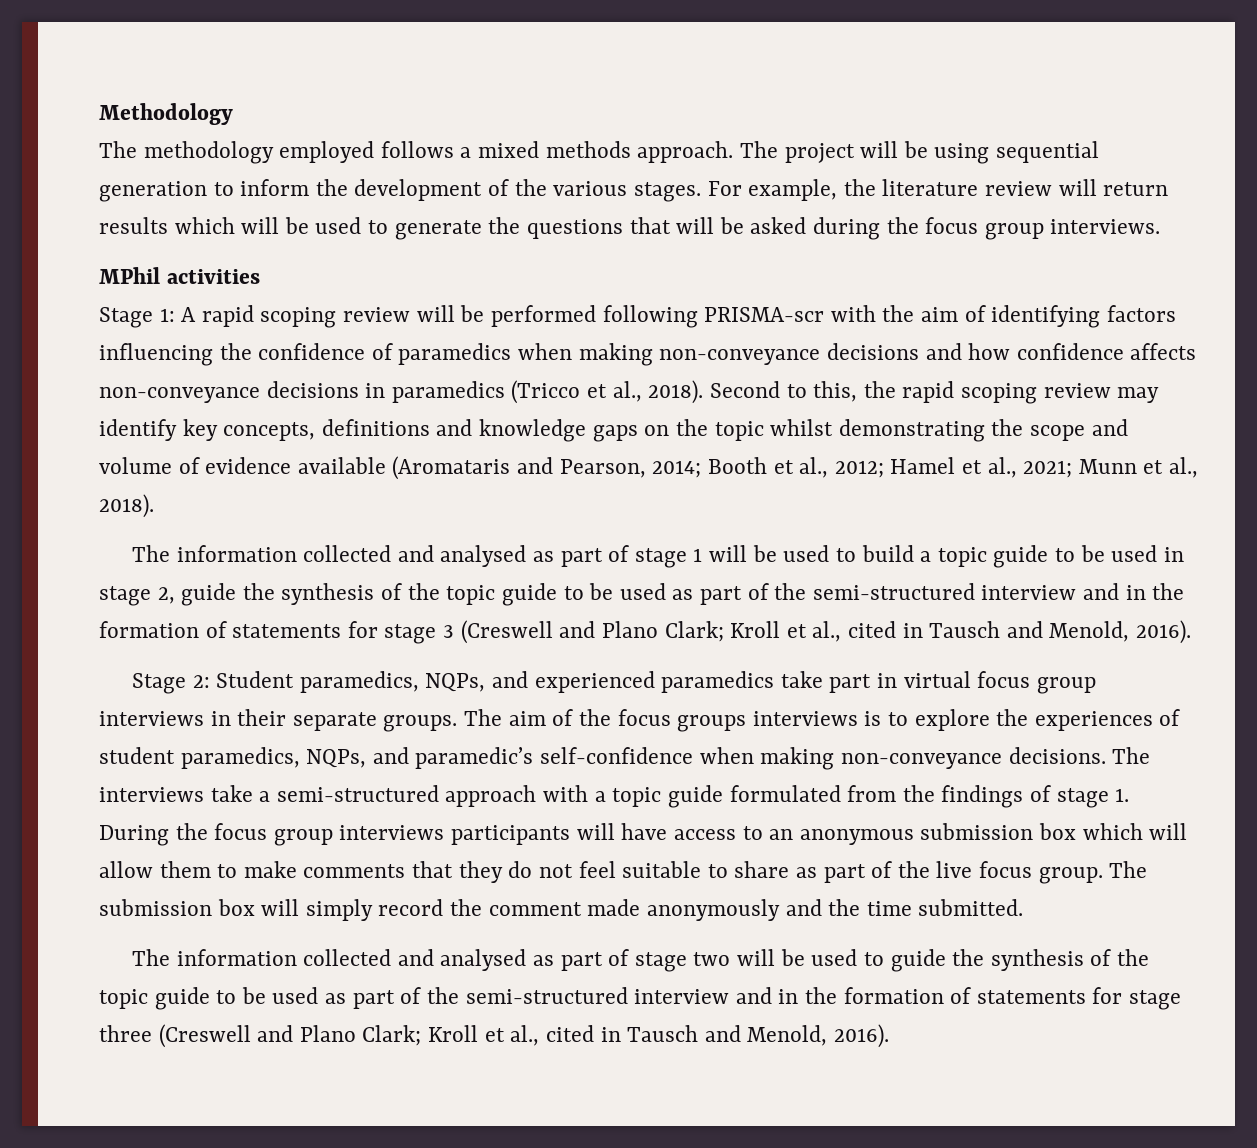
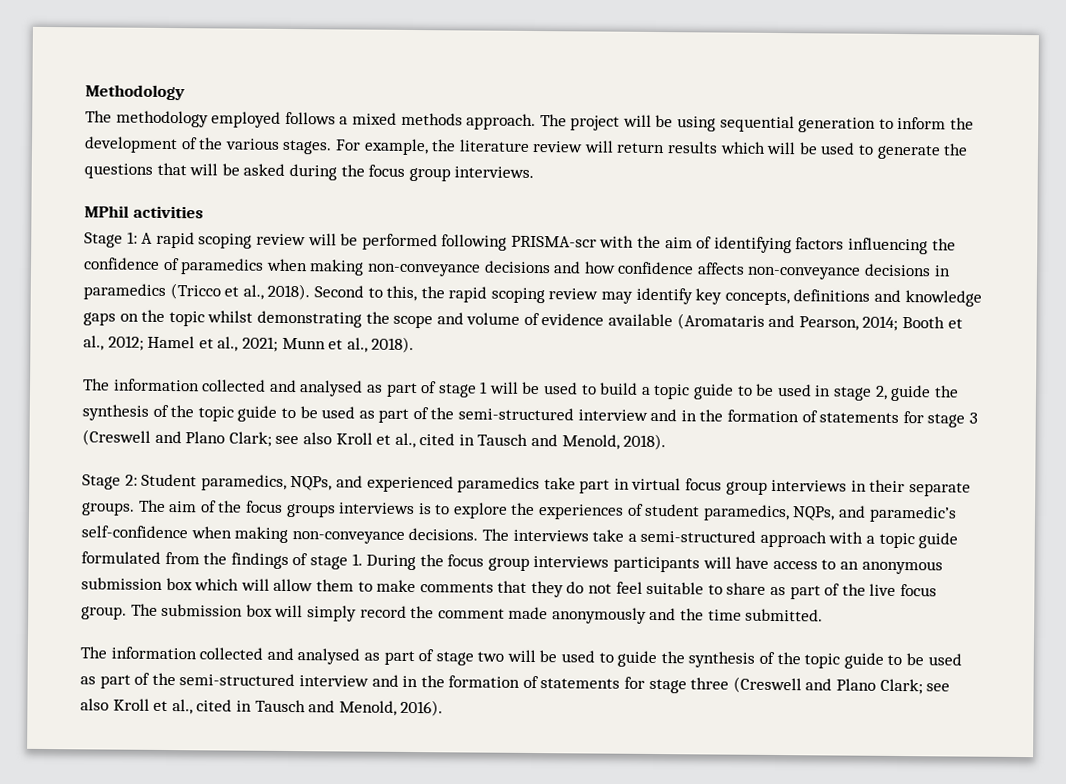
[730,620,1192,644] Kroll et al., cited in Tausch and Menold, 2016). -> [275,432,667,451] see also Kroll et al., cited in Tausch and Menold, 2018).
(422, 1035) none -> [926,683,951,692] [80,698,109,711] see also

